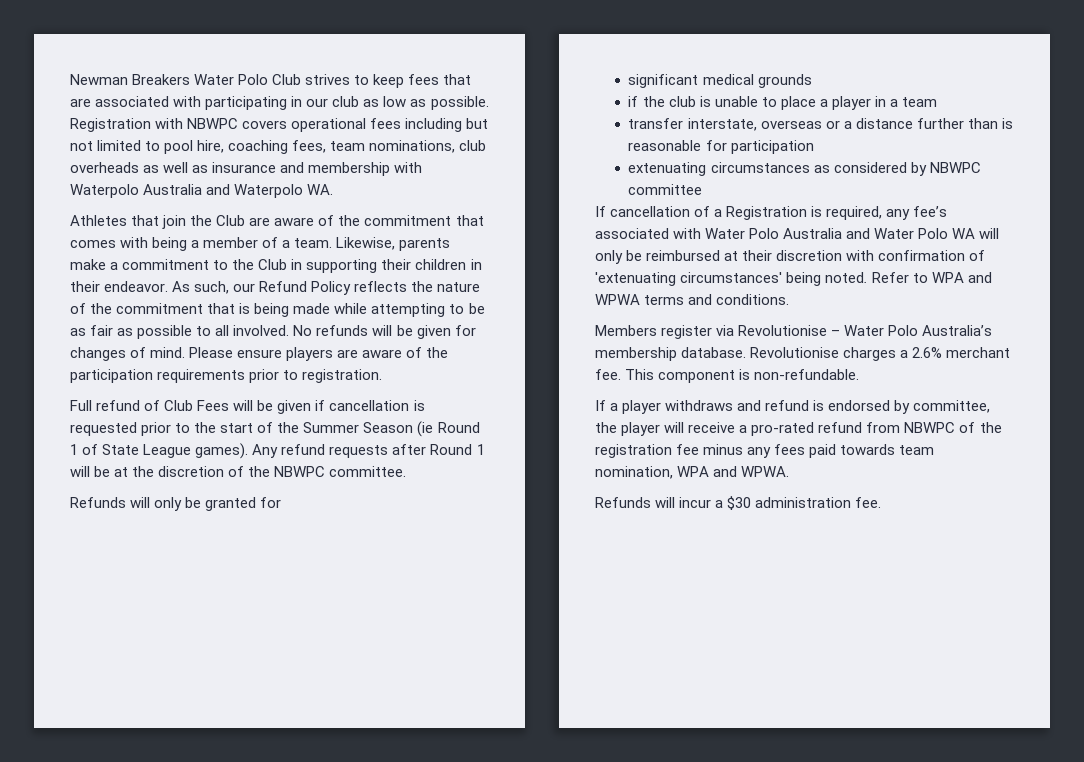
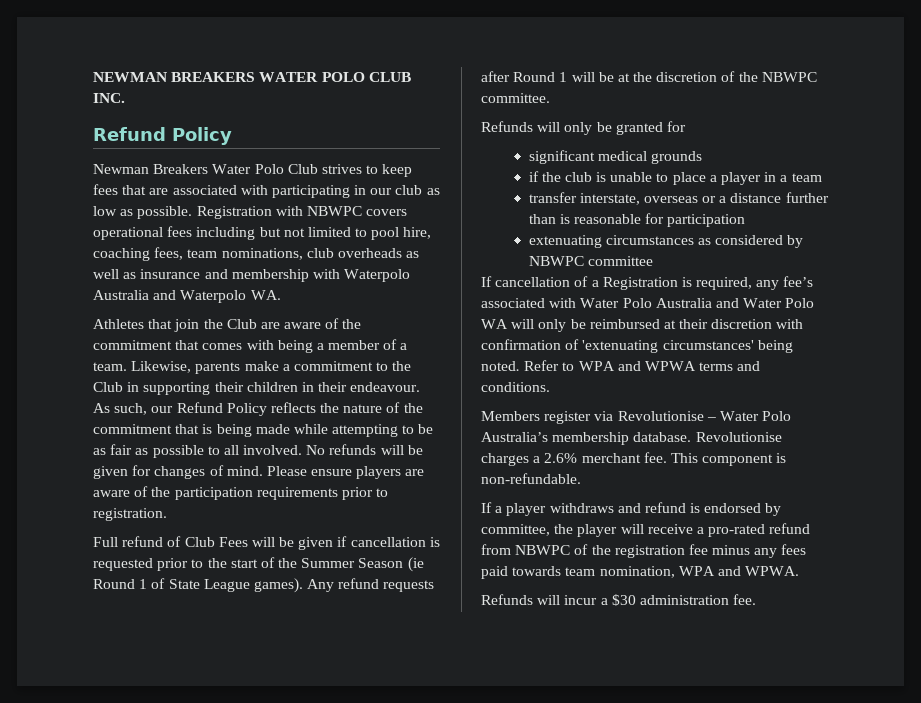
(70, 79) none -> [93,72,411,82] [93,93,125,103] [93,127,232,145] NEWMAN BREAKERS WATER POLO CLUB INC. // Refund Policy //
[104,281,169,292] endeavor. -> [350,382,421,392] endeavour.

